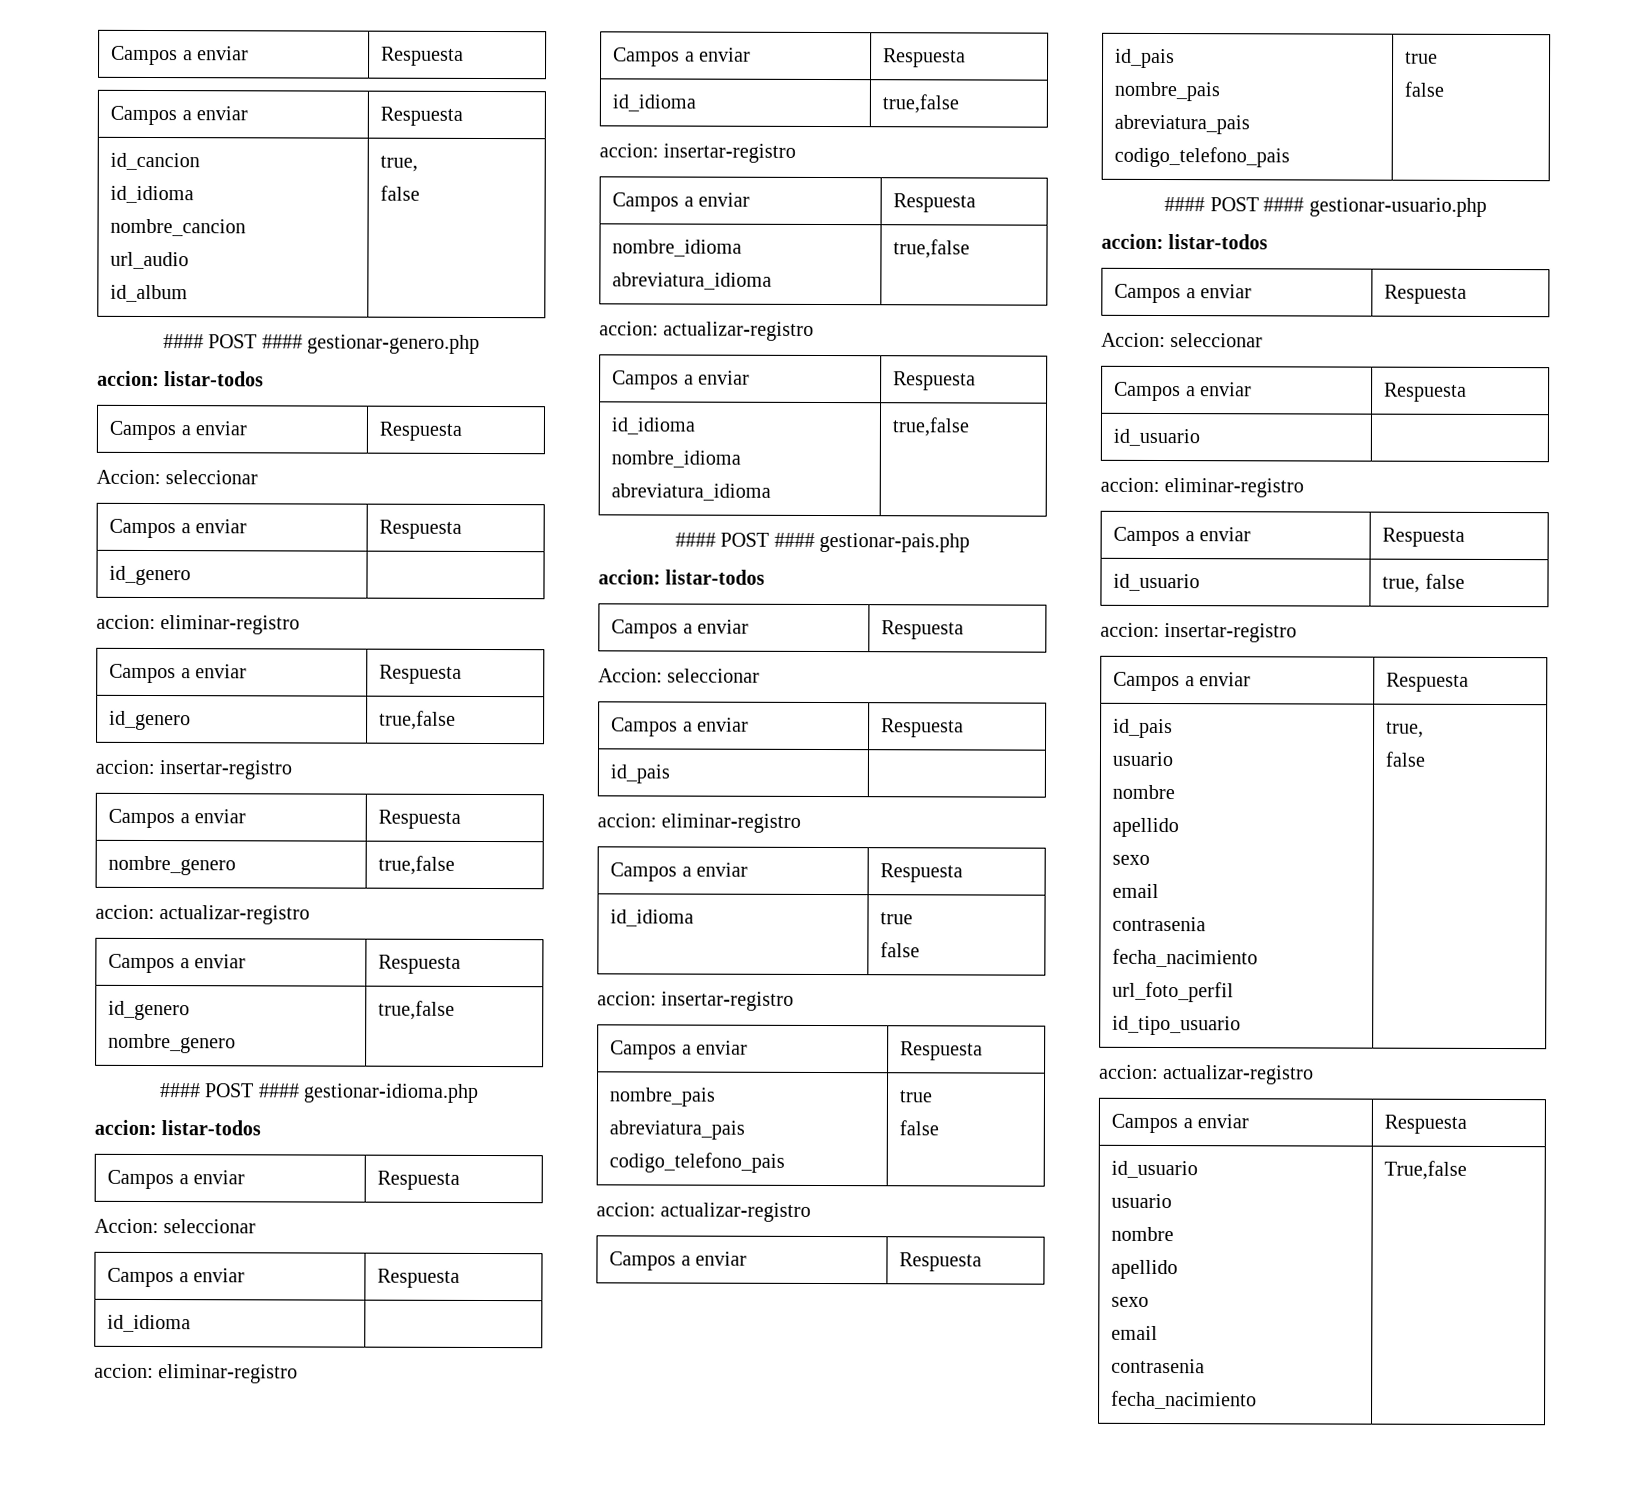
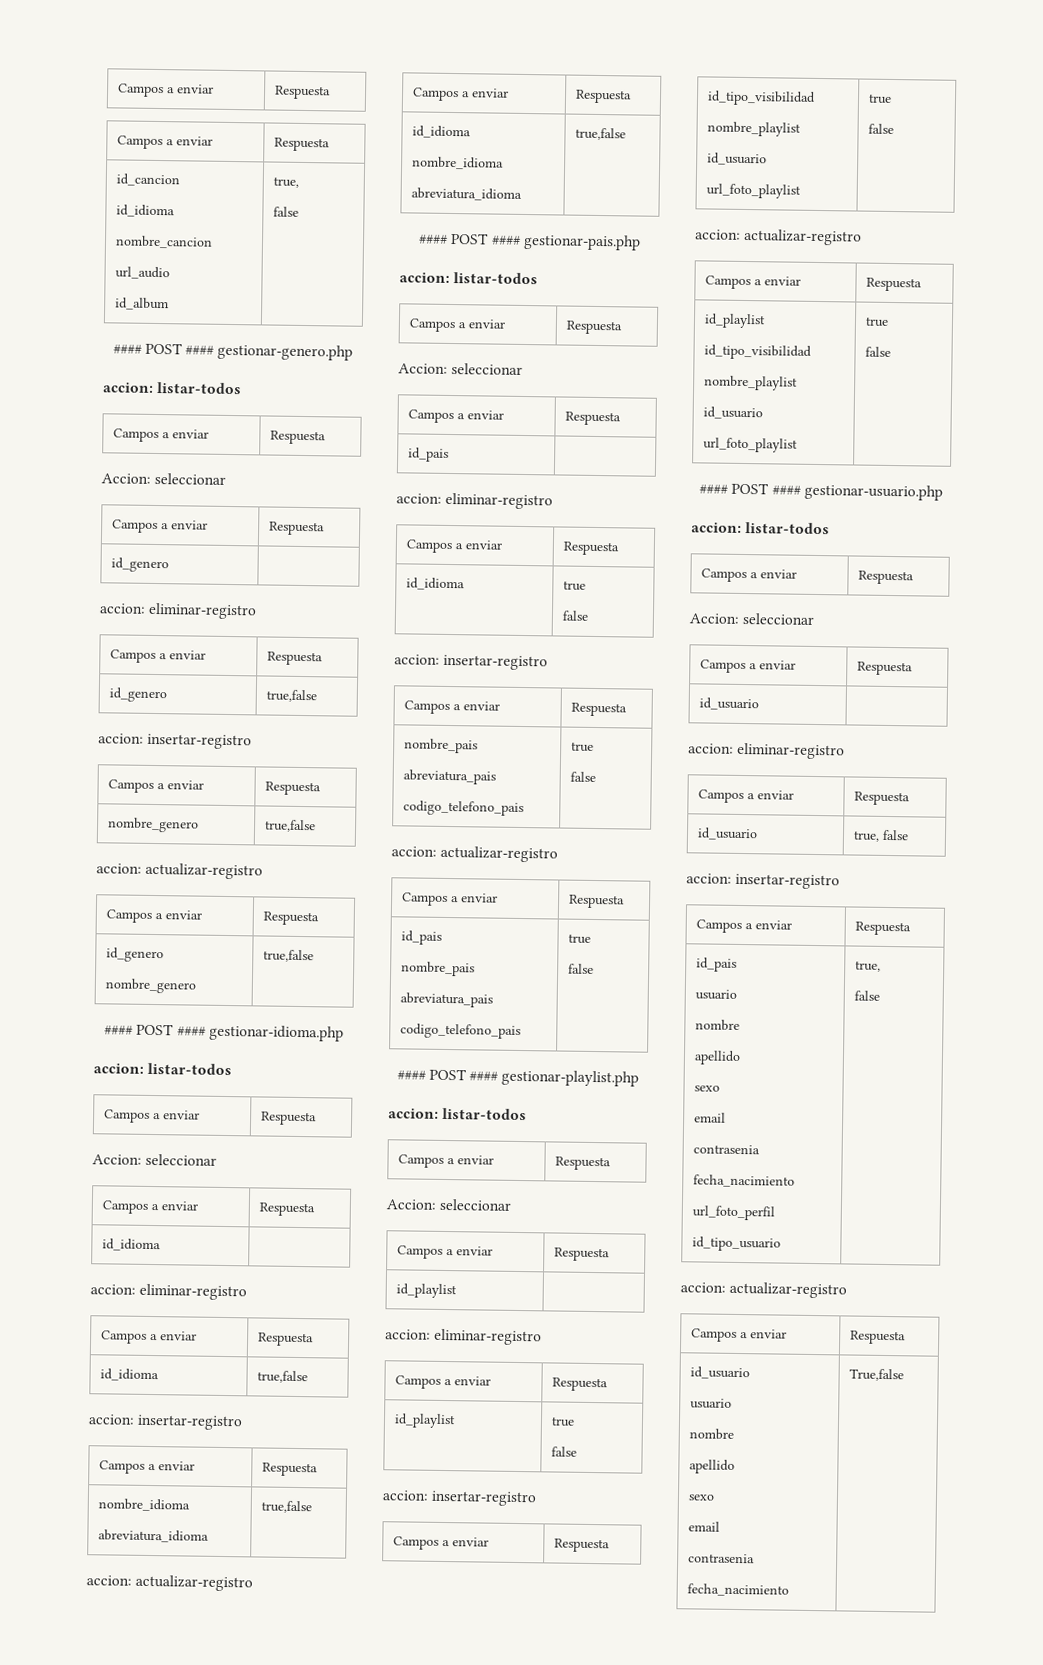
(1445, 89) none -> [396,1068,640,1087] [388,1107,528,1121] [397,1154,494,1168] [554,1156,611,1171] [386,1198,512,1211] [396,1245,493,1259] [553,1247,610,1262] [395,1283,457,1299] [385,1328,543,1346] [394,1375,491,1389] [551,1377,608,1392] [393,1413,456,1429] [550,1416,575,1427] [550,1446,577,1457] [382,1490,538,1507] [392,1536,489,1550] [553,1538,610,1553] [706,90,816,106] [706,121,801,137] [706,152,767,166] [705,183,801,199] [867,93,892,104] [867,123,894,134] [695,228,863,246] [704,275,801,290] [865,277,922,292] [703,313,766,329] [703,344,812,360] [703,375,798,391] [702,406,763,420] [702,437,798,453] [864,316,889,327] [864,346,891,357] // #### POST #### gestionar-playlist.php // accion: listar-todos // Campos a enviar | Respuesta // Accion: seleccionar // Campos a enviar | Respuesta // id_playlist | // accion: eliminar-registro // Campos a enviar | Respuesta // id_playlist | true // false // accion: insertar-registro // Campos a enviar | Respuesta // id_tipo_visibilidad // nombre_playlist // id_usuario // url_foto_playlist | true // false // accion: actualizar-registro // Campos a enviar | Respuesta // id_playlist // id_tipo_visibilidad // nombre_playlist // id_usuario // url_foto_playlist | true // false

